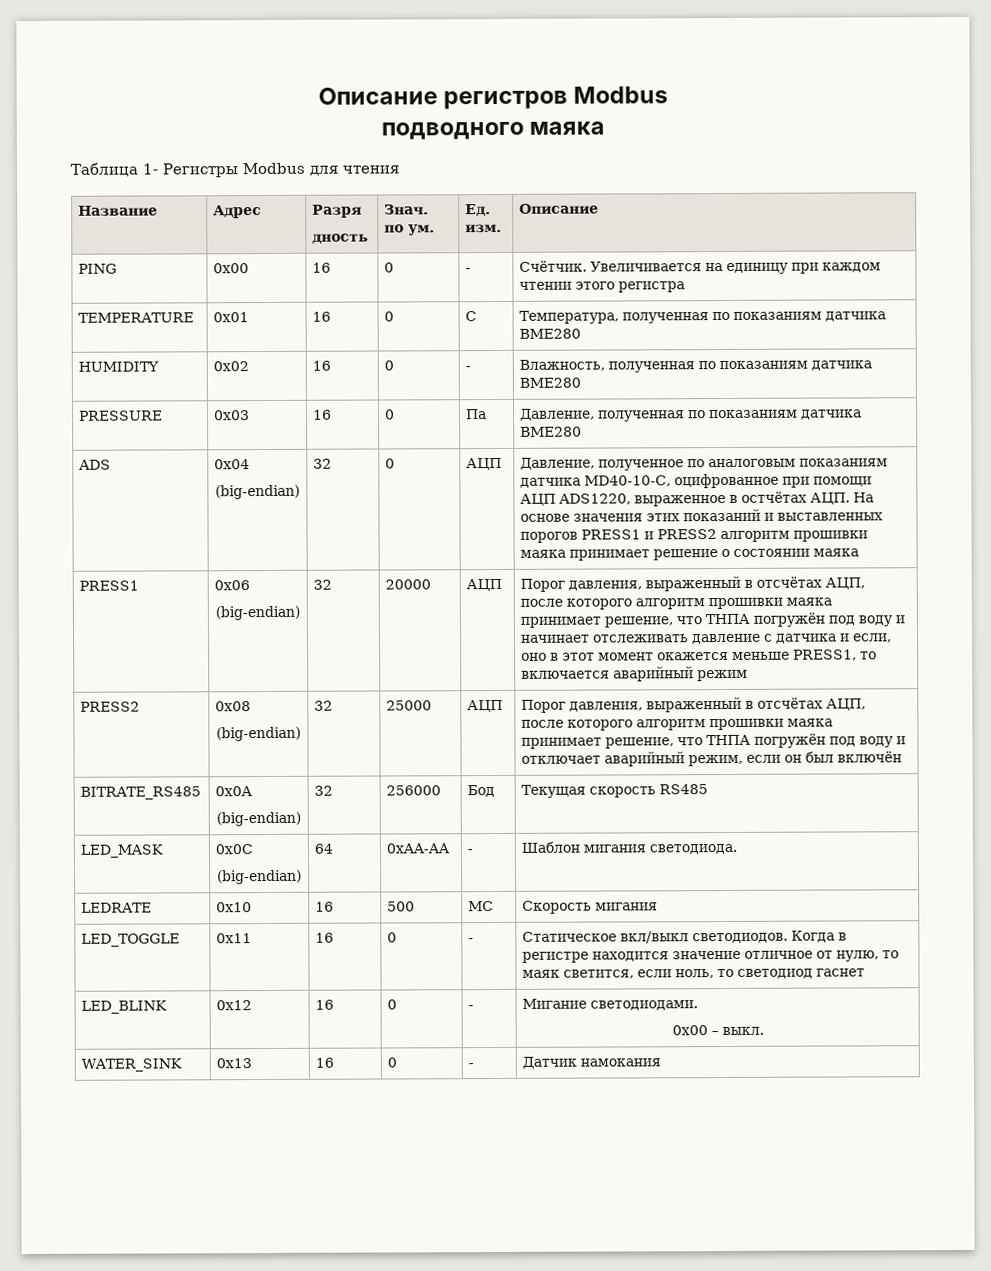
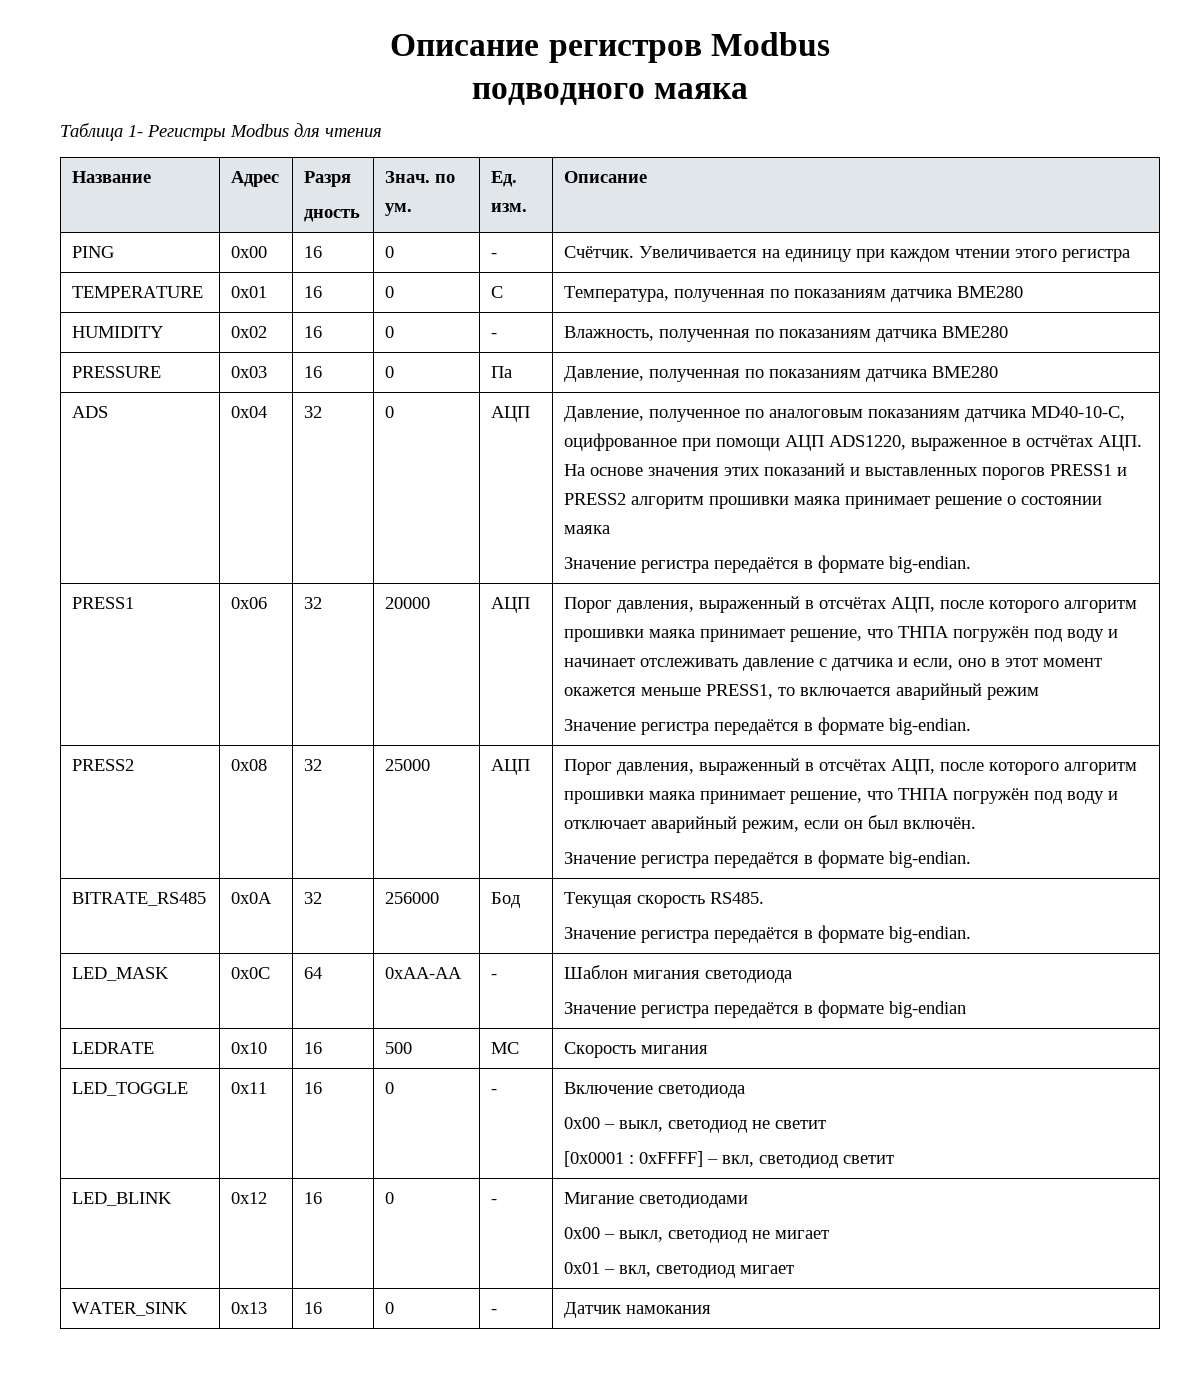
[215,484,300,500] // (big-endian) -> (268, 412) none
(860, 552) none -> [564,555,972,573] // Значение регистра передаётся в формате big-endian.
[215,605,300,621] // (big-endian) -> (268, 603) none
(749, 675) none -> [564,717,972,735] // Значение регистра передаётся в формате big-endian.
[216,726,301,742] // (big-endian) -> (268, 765) none
[837,751,903,763] включён -> [903,817,977,829] [564,850,972,868] включён. // Значение регистра передаётся в формате big-endian.
[216,811,301,827] // (big-endian) -> (273, 898) none
[659,784,709,795] RS485 -> [710,892,765,904] [564,925,972,943] RS485. // Значение регистра передаётся в формате big-endian.
[217,869,302,885] // (big-endian) -> (271, 973) none
[649,843,738,855] светодиода. -> [705,970,793,983] [564,1000,967,1018] светодиода // Значение регистра передаётся в формате big-endian
[522,930,848,944] [522,950,900,963] [522,968,866,979] Статическое вкл/выкл светодиодов. Когда в регистре находится значение отличное от нулю, то маяк светится, если ноль, то светодиод гаснет -> [564,1082,746,1098] [564,1117,827,1133] [564,1151,895,1168] Включение светодиода // 0x00 – выкл, светодиод не светит // [0x0001 : 0xFFFF] – вкл, светодиод светит
[590,1000,699,1011] [671,1025,764,1036] светодиодами. // 0x00 – выкл. -> [639,1195,749,1208] [564,1227,830,1243] [564,1262,795,1278] светодиодами // 0x00 – выкл, светодиод не мигает // 0x01 – вкл, светодиод мигает

